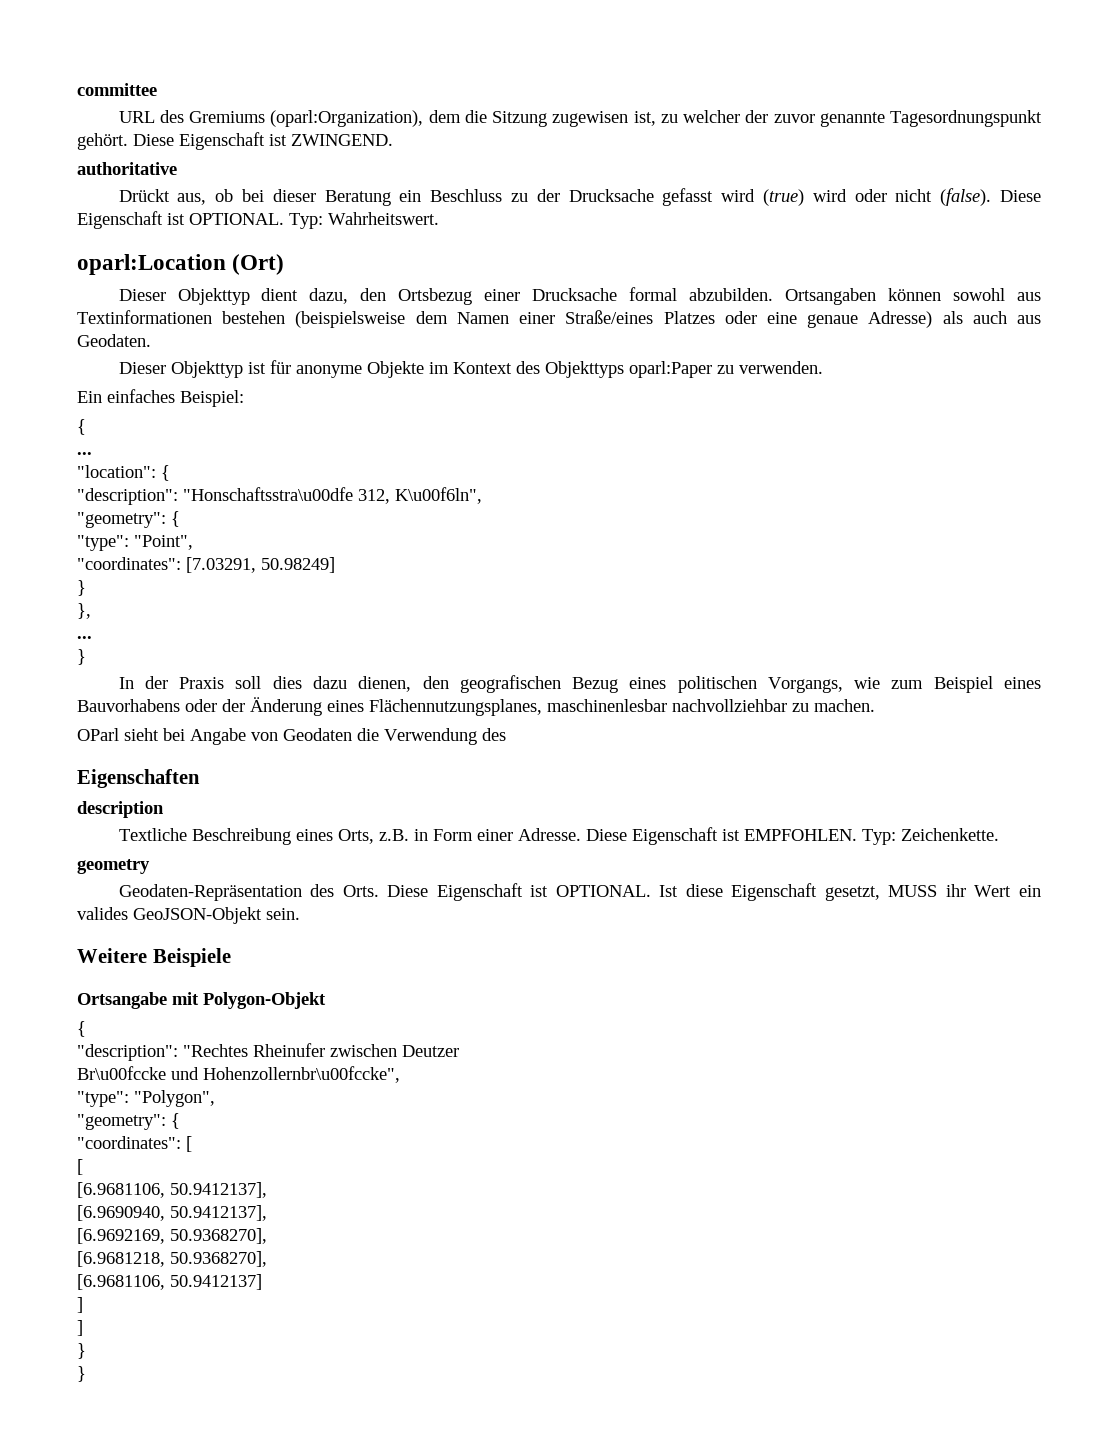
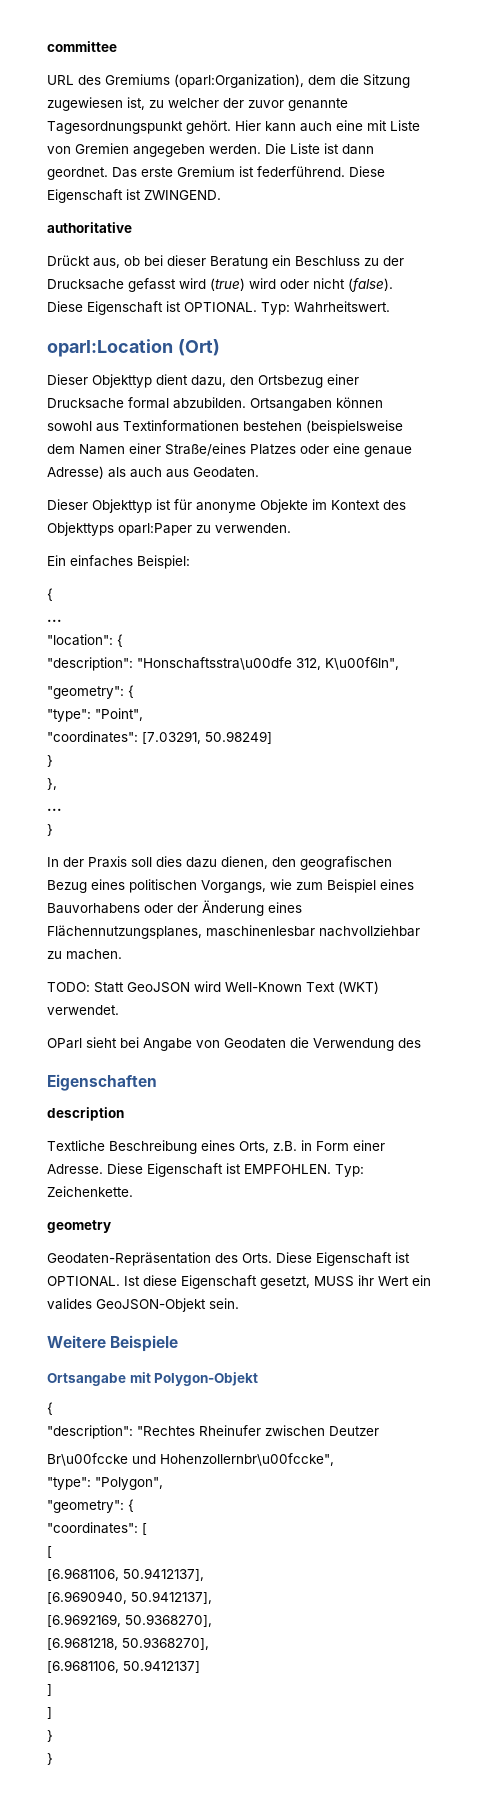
[552,111,629,127] zugewisen -> [47,97,123,111] zugewiesen
(128, 141) none -> [235,120,420,132] [47,143,374,157] [47,166,345,180] Hier kann auch eine mit Liste von Gremien angegeben werden. Die Liste ist dann geordnet. Das erste Gremium ist federführend.
(875, 705) none -> [47,981,379,994] [47,1005,119,1015] // TODO: Statt GeoJSON wird Well-Known Text (WKT) verwendet.

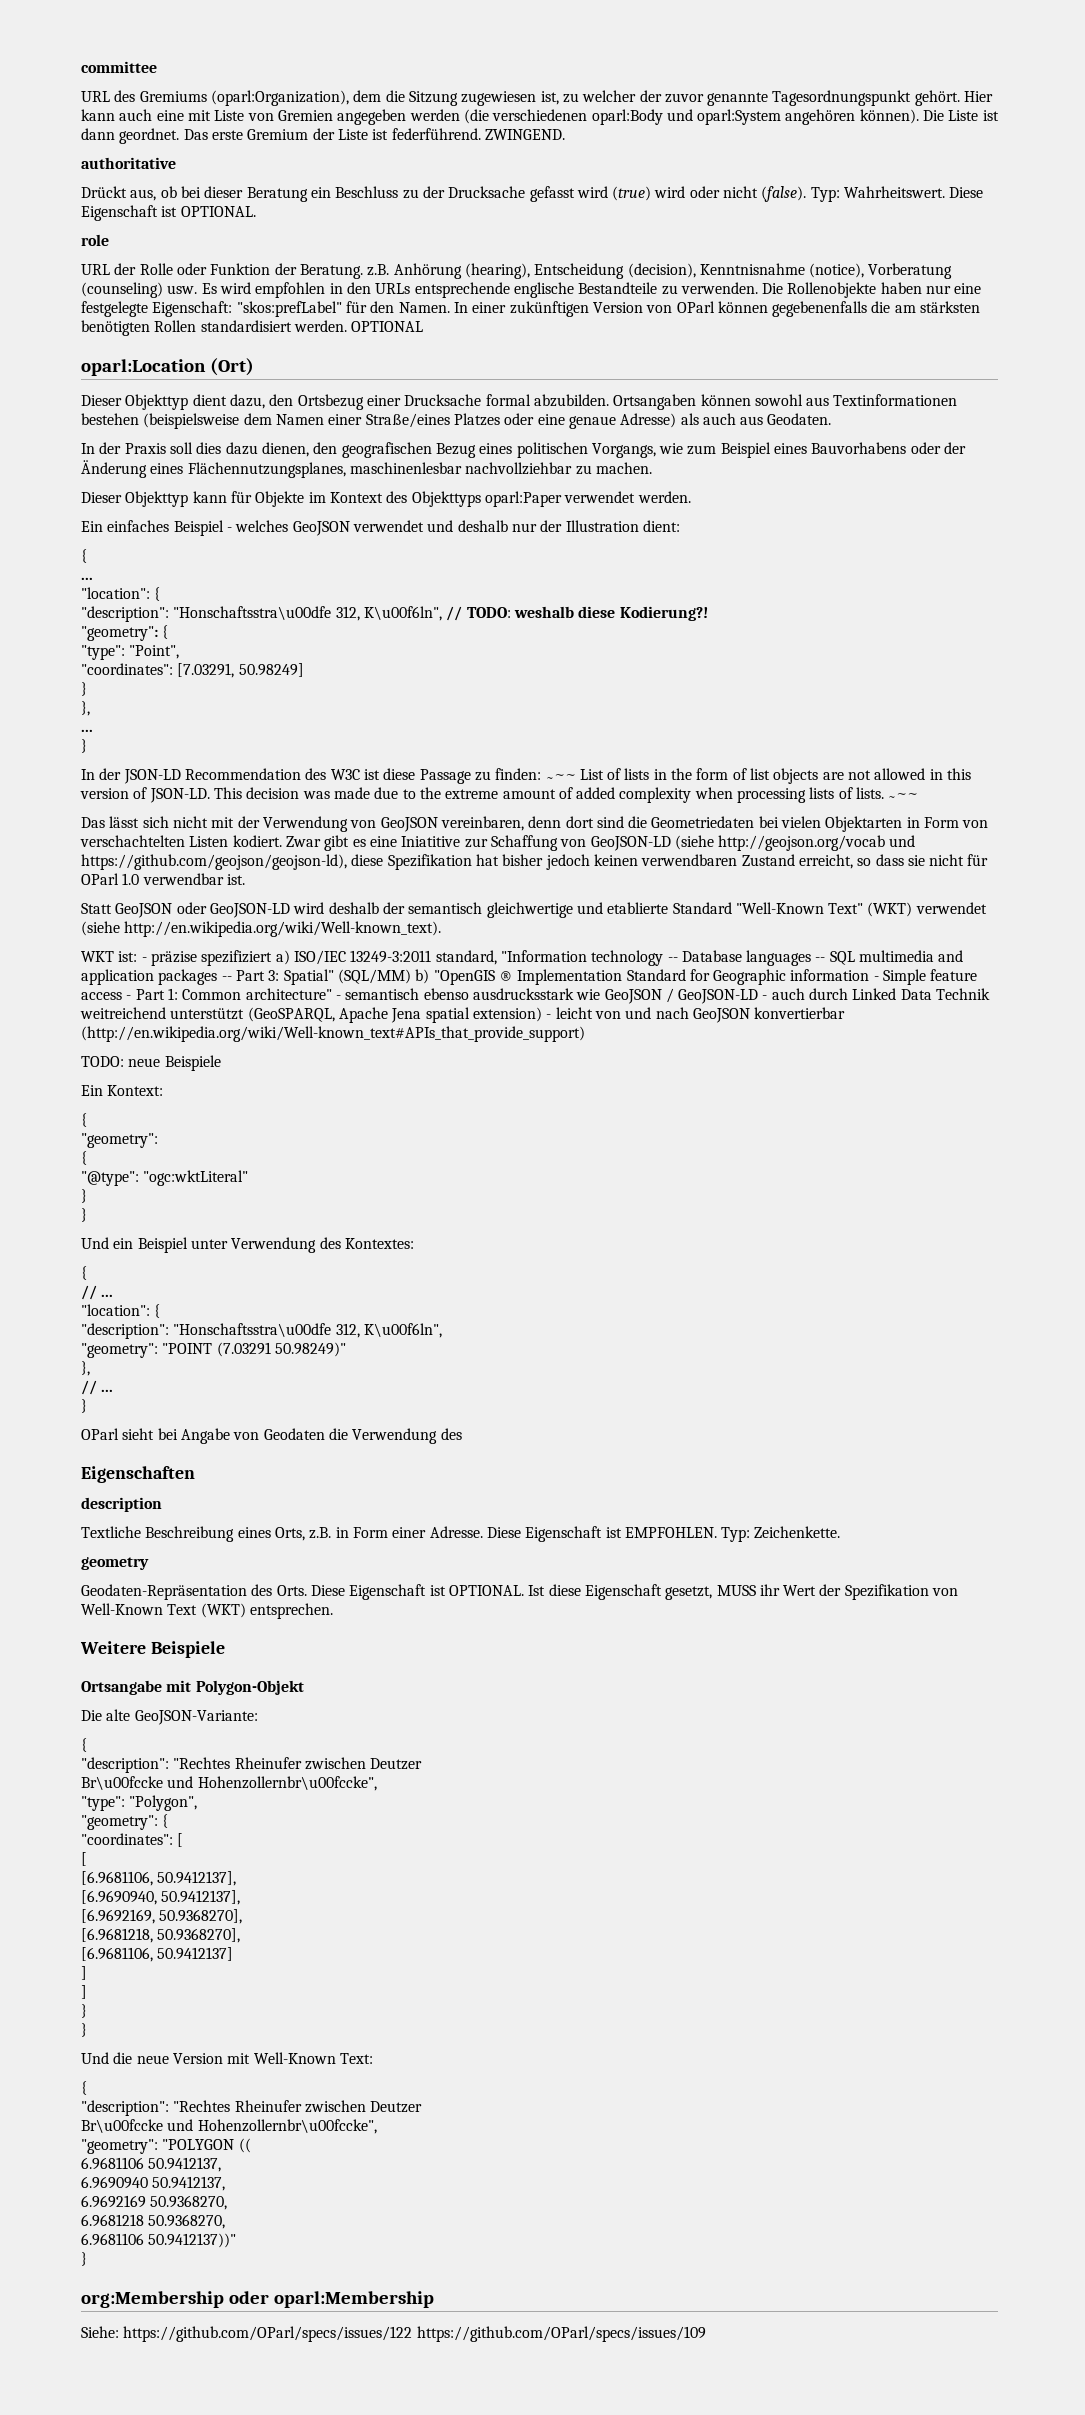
[209,144,261,154] werden. -> [409,109,919,125] werden (die verschiedenen oparl:Body und oparl:System angehören können).
[239,166,385,177] [47,189,141,203] ist federführend. Diese Eigenschaft ist -> [312,128,481,140] der Liste ist federführend.
[47,301,390,315] Diese Eigenschaft ist OPTIONAL. Typ: Wahrheitswert. -> [810,186,984,202] [81,205,256,221] [81,234,109,246] [81,263,953,279] [81,282,982,298] [81,301,981,317] [81,320,424,336] Typ: Wahrheitswert. Diese Eigenschaft ist OPTIONAL. // role // URL der Rolle oder Funktion der Beratung. z.B. Anhörung (hearing), Entscheidung (decision), Kenntnisnahme (notice), Vorberatung (counseling) usw. Es wird empfohlen in den URLs entsprechende englische Bestandteile zu verwenden. Die Rollenobjekte haben nur eine festgelegte Eigenschaft: "skos:prefLabel" für den Namen. In einer zukünftigen Version von OParl können gegebenenfalls die am stärksten benötigten Rollen standardisiert werden. OPTIONAL
[47,499,406,513] [47,522,291,536] [47,555,190,569] [47,588,53,601] [47,619,62,622] [47,634,123,647] [47,657,399,671] [47,685,134,699] [47,708,143,722] [47,731,272,744] [47,755,53,767] [47,778,57,790] [47,808,62,811] [47,824,53,836] // Dieser Objekttyp ist für anonyme Objekte im Kontext des Objekttyps oparl:Paper zu verwenden. // Ein einfaches Beispiel: // { // ... // "location": { // "description": "Honschaftsstra\u00dfe 312, K\u00f6ln", // "geometry": { // "type": "Point", // "coordinates": [7.03291, 50.98249] // } // }, // ... // } -> (832, 419) none
[47,981,379,994] [47,1005,119,1015] TODO: Statt GeoJSON wird Well-Known Text (WKT) verwendet. -> [81,491,691,507] [81,520,680,536] [81,549,87,563] [81,577,93,580] [81,587,161,601] [81,606,708,622] [81,625,169,641] [81,645,180,660] [81,663,304,678] [81,682,87,696] [81,701,90,716] [81,729,93,732] [81,739,87,753] [81,768,972,784] [80,787,919,803] [81,816,989,832] [80,835,916,851] [81,854,989,870] [81,873,245,885] [81,902,987,918] [81,921,442,937] [81,950,964,966] [81,969,978,985] [81,988,991,1004] [80,1007,846,1023] [81,1026,585,1042] [81,1055,221,1071] [81,1085,164,1096] [81,1113,87,1127] [81,1133,158,1148] [81,1151,87,1165] [81,1170,249,1186] [81,1189,87,1203] [81,1208,87,1222] [81,1237,414,1253] [81,1266,87,1280] [81,1285,114,1300] [81,1304,161,1318] [81,1323,442,1339] [81,1342,346,1358] [81,1361,90,1376] [81,1380,114,1395] [81,1399,87,1413] Dieser Objekttyp kann für Objekte im Kontext des Objekttyps oparl:Paper verwendet werden. // Ein einfaches Beispiel - welches GeoJSON verwendet und deshalb nur der Illustration dient: // { // ... // "location": { // "description": "Honschaftsstra\u00dfe 312, K\u00f6ln", // TODO: weshalb diese Kodierung?! // "geometry": { // "type": "Point", // "coordinates": [7.03291, 50.98249] // } // }, // ... // } // In der JSON-LD Recommendation des W3C ist diese Passage zu finden: ~~~ List of lists in the form of list objects are not allowed in this version of JSON-LD. This decision was made due to the extreme amount of added complexity when processing lists of lists. ~~~ // Das lässt sich nicht mit der Verwendung von GeoJSON vereinbaren, denn dort sind die Geometriedaten bei vielen Objektarten in Form von verschachtelten Listen kodiert. Zwar gibt es eine Iniatitive zur Schaffung von GeoJSON-LD (siehe http://geojson.org/vocab und https://github.com/geojson/geojson-ld), diese Spezifikation hat bisher jedoch keinen verwendbaren Zustand erreicht, so dass sie nicht für OParl 1.0 verwendbar ist. // Statt GeoJSON oder GeoJSON-LD wird deshalb der semantisch gleichwertige und etablierte Standard "Well-Known Text" (WKT) verwendet (siehe http://en.wikipedia.org/wiki/Well-known_text). // WKT ist: - präzise spezifiziert a) ISO/IEC 13249-3:2011 standard, "Information technology -- Database languages -- SQL multimedia and application packages -- Part 3: Spatial" (SQL/MM) b) "OpenGIS ® Implementation Standard for Geographic information - Simple feature access - Part 1: Common architecture" - semantisch ebenso ausdrucksstark wie GeoJSON / GeoJSON-LD - auch durch Linked Data Technik weitreichend unterstützt (GeoSPARQL, Apache Jena spatial extension) - leicht von und nach GeoJSON konvertierbar (http://en.wikipedia.org/wiki/Well-known_text#APIs_that_provide_support) // TODO: neue Beispiele // Ein Kontext: // { // "geometry": // { // "@type": "ogc:wktLiteral" // } // } // Und ein Beispiel unter Verwendung des Kontextes: // { // // ... // "location": { // "description": "Honschaftsstra\u00dfe 312, K\u00f6ln", // "geometry": "POINT (7.03291 50.98249)" // }, // // ... // }
[412,1275,431,1286] [47,1298,239,1312] ein valides GeoJSON-Objekt sein. -> [819,1584,959,1600] [81,1603,333,1619] der Spezifikation von Well-Known Text (WKT) entsprechen.
(259, 1379) none -> [81,1709,258,1725] // Die alte GeoJSON-Variante:
(53, 1759) none -> [81,2052,373,2064] [81,2081,87,2095] [81,2100,423,2116] [81,2119,377,2134] [81,2138,251,2154] [81,2157,222,2172] [81,2176,226,2191] [81,2195,228,2210] [81,2214,226,2229] [81,2233,237,2248] [81,2252,87,2266] [81,2291,434,2308] [81,2326,706,2342] // Und die neue Version mit Well-Known Text: // { // "description": "Rechtes Rheinufer zwischen Deutzer // Br\u00fccke und Hohenzollernbr\u00fccke", // "geometry": "POLYGON (( // 6.9681106 50.9412137, // 6.9690940 50.9412137, // 6.9692169 50.9368270, // 6.9681218 50.9368270, // 6.9681106 50.9412137))" // } // org:Membership oder oparl:Membership // Siehe: https://github.com/OParl/specs/issues/122 https://github.com/OParl/specs/issues/109

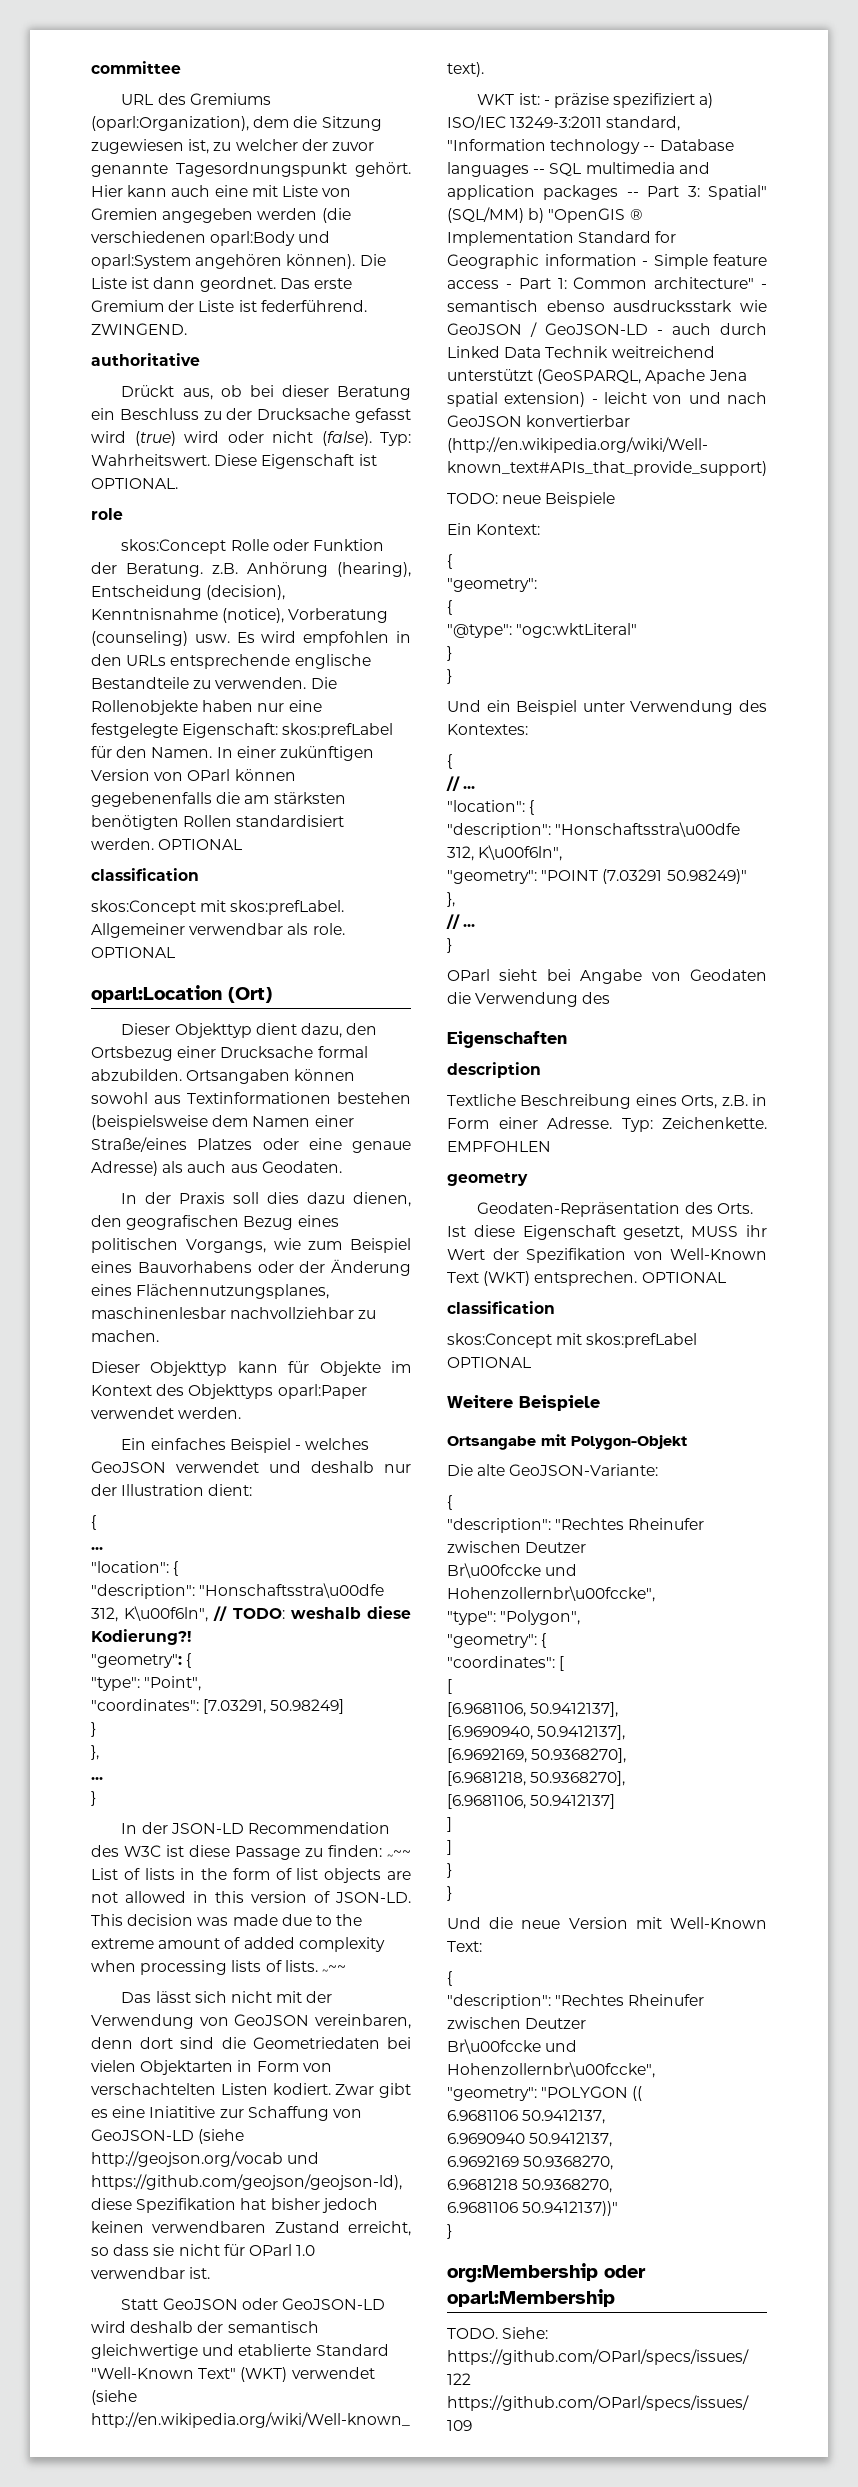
[81,263,137,275] URL der -> [121,539,227,554] skos:Concept
[236,301,342,317] "skos:prefLabel" -> [282,723,394,738] skos:prefLabel
(424, 326) none -> [91,868,199,881] [91,900,345,915] [91,923,345,938] [91,947,175,958] // classification // skos:Concept mit skos:prefLabel. Allgemeiner verwendbar als role. OPTIONAL
[486,1526,717,1542] Diese Eigenschaft ist EMPFOHLEN. -> (612, 1123) none
(841, 1532) none -> [447,1141,551,1152] EMPFOHLEN
[310,1584,524,1600] Diese Eigenschaft ist OPTIONAL. -> (753, 1208) none
(333, 1611) none -> [641,1272,726,1283] [447,1301,555,1314] [447,1333,698,1348] [447,1357,531,1368] OPTIONAL // classification // skos:Concept mit skos:prefLabel OPTIONAL
(434, 2299) none -> [447,2328,498,2339] TODO.

